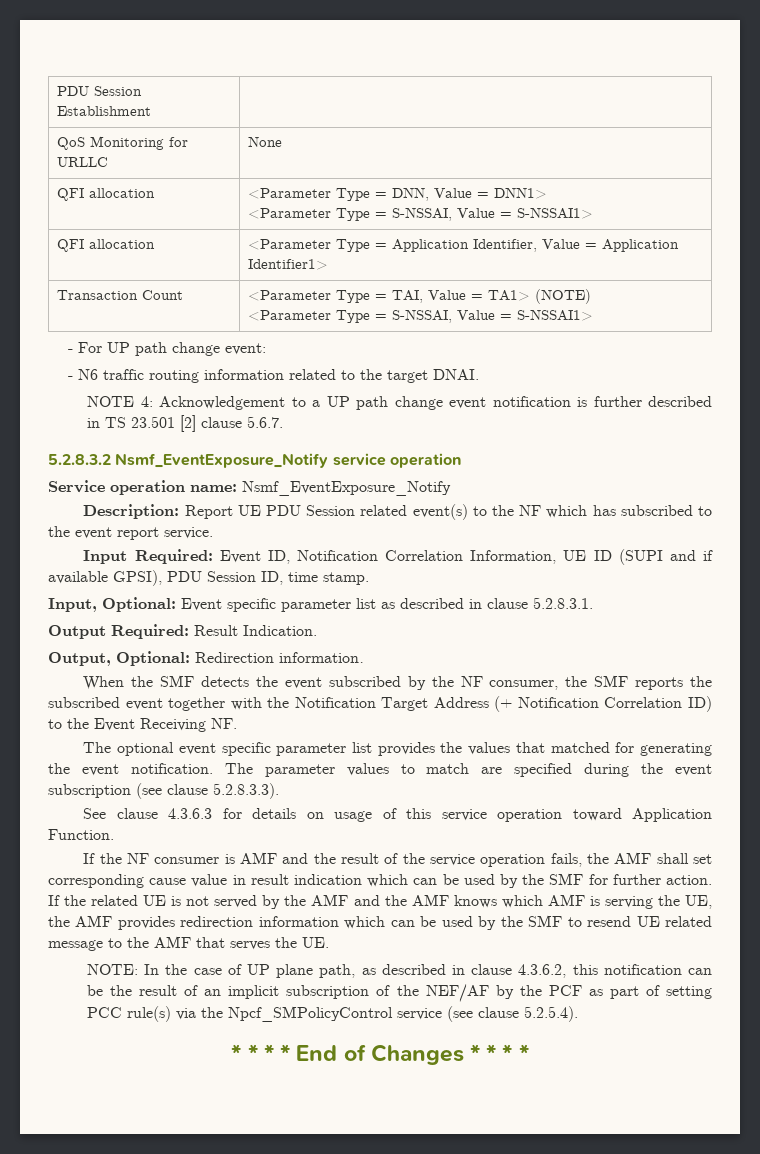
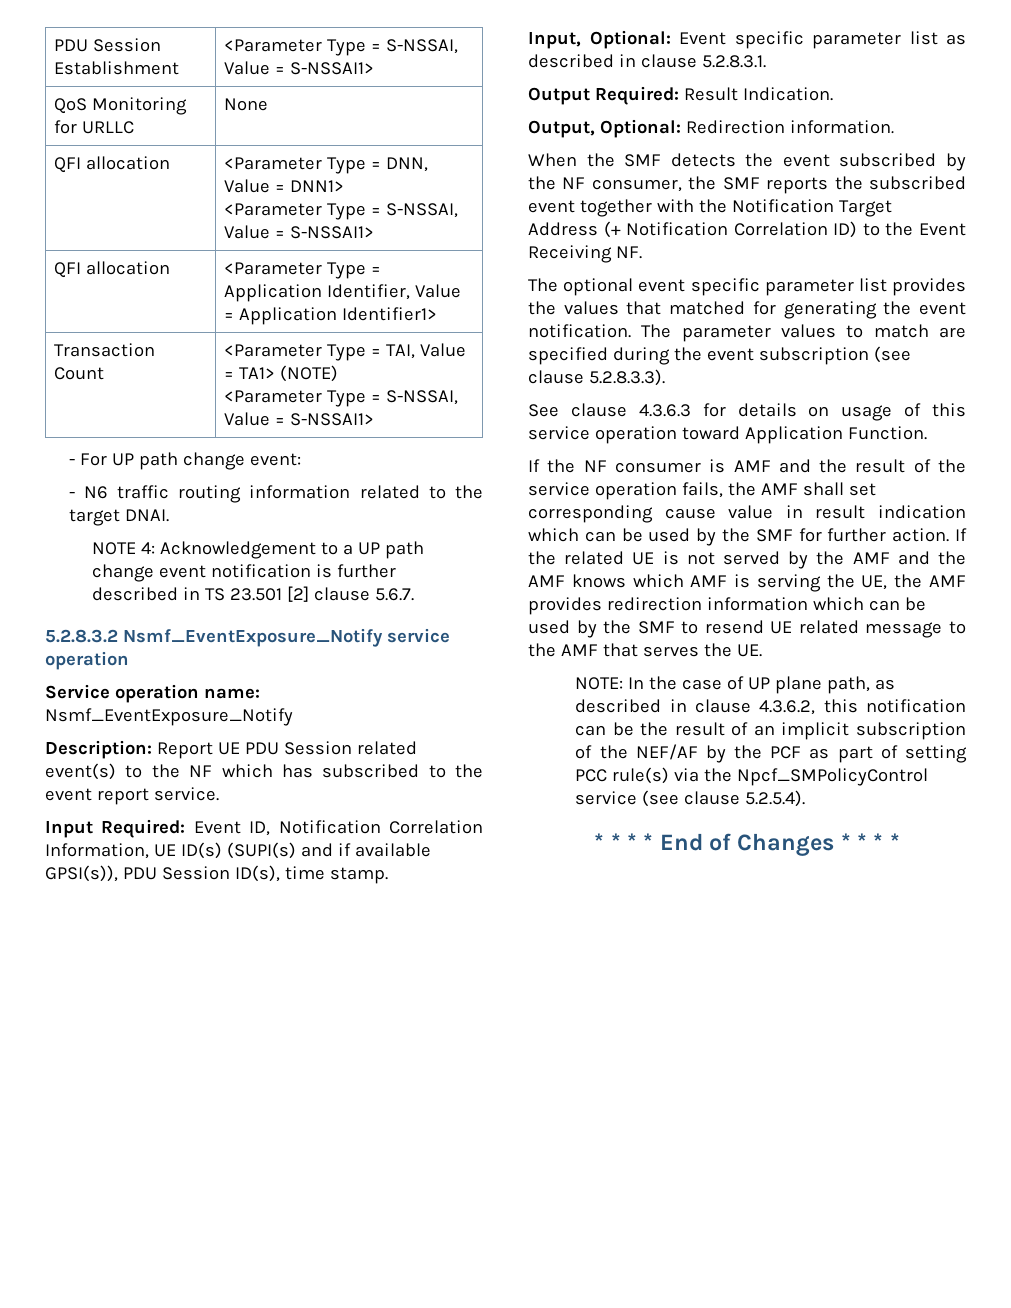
(151, 111) none -> [223,39,458,56] [223,61,374,75] <Parameter Type = S-NSSAI, Value = S-NSSAI1>
[593,549,663,565] ID (SUPI -> [180,842,296,859] ID(s) (SUPI(s)
[113,570,283,586] GPSI), PDU Session ID, -> [45,865,280,882] GPSI(s)), PDU Session ID(s),

